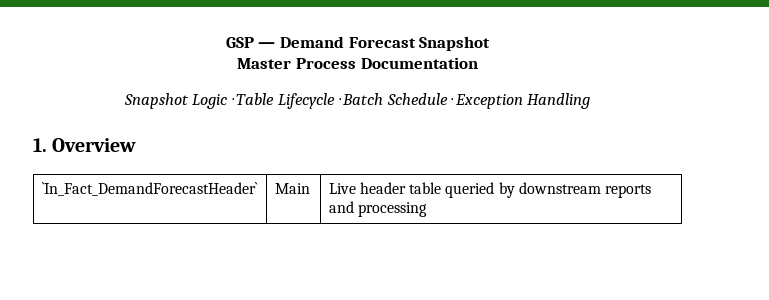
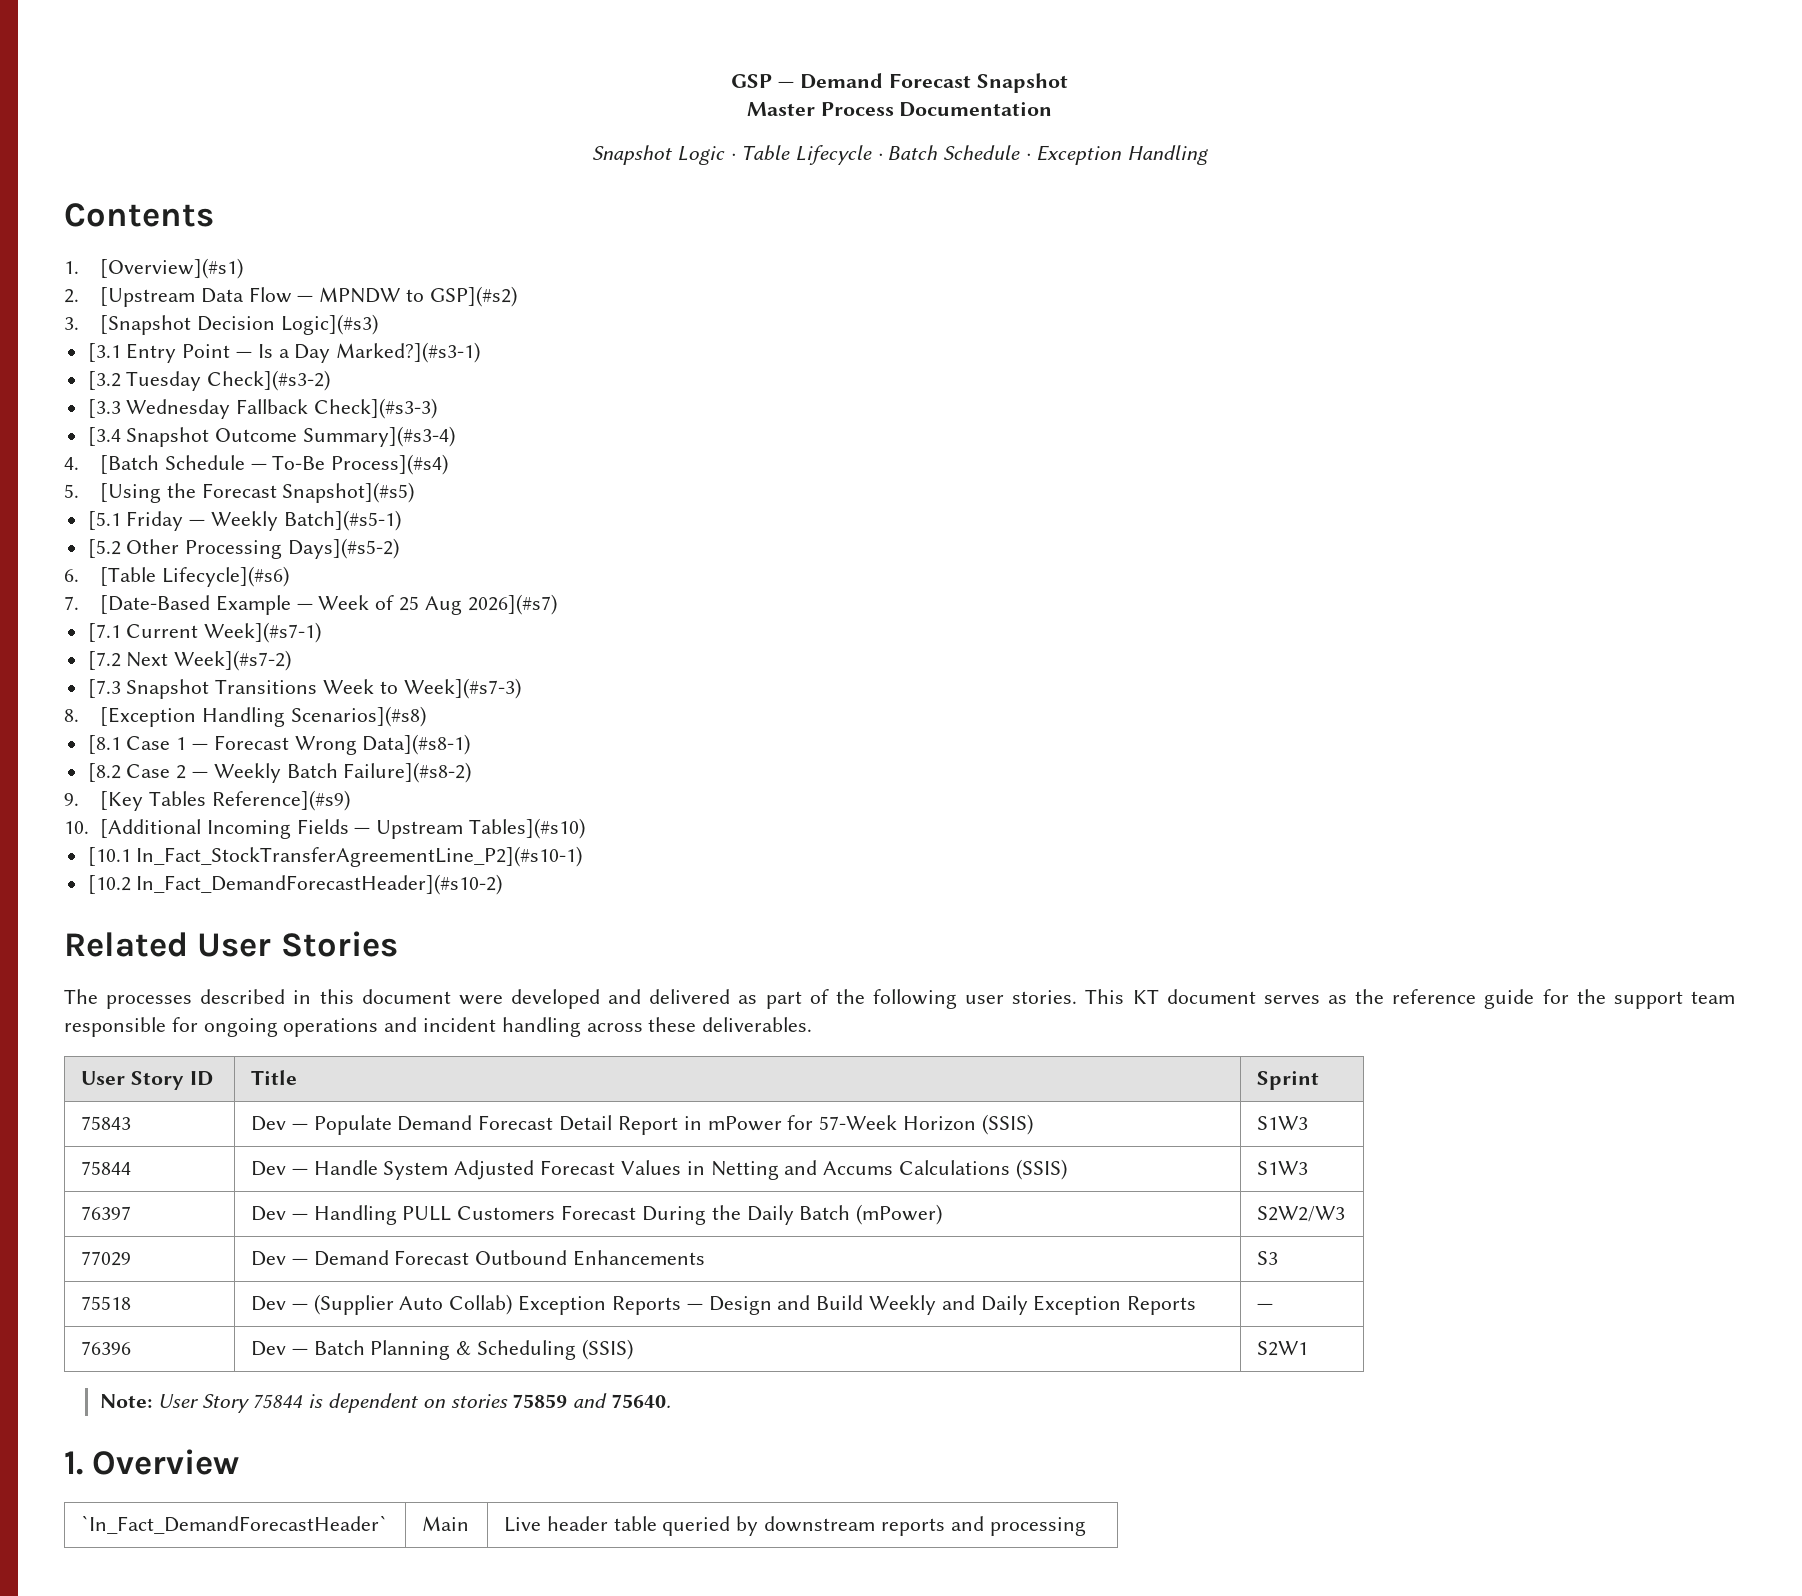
(591, 101) none -> [64,203,214,227] [64,258,244,279] [64,286,517,307] [64,314,378,335] [87,342,481,363] [87,370,331,391] [87,398,438,419] [87,426,456,447] [64,454,449,475] [64,482,415,503] [87,510,401,531] [87,538,400,559] [64,566,289,587] [64,594,557,615] [87,622,322,643] [87,650,292,671] [87,678,521,699] [64,706,426,727] [87,734,471,755] [87,762,472,783] [64,790,350,811] [64,818,586,839] [87,846,583,867] [87,874,503,895] [64,931,398,957] [64,989,1735,1009] [64,1017,813,1037] [81,1071,213,1090] [251,1070,298,1085] [1257,1071,1320,1090] [81,1116,132,1130] [251,1114,1033,1135] [1257,1116,1309,1130] [81,1161,132,1175] [251,1159,1067,1180] [1257,1161,1309,1175] [81,1206,132,1220] [251,1204,943,1225] [1257,1206,1346,1222] [81,1251,132,1266] [251,1250,706,1266] [1257,1251,1279,1265] [81,1296,132,1310] [251,1294,1197,1315] [1257,1303,1274,1310] [81,1341,132,1355] [251,1339,633,1360] [1257,1341,1309,1356] [100,1393,672,1413] // Contents // 1. [Overview](#s1) // 2. [Upstream Data Flow — MPNDW to GSP](#s2) // 3. [Snapshot Decision Logic](#s3) // [3.1 Entry Point — Is a Day Marked?](#s3-1) // [3.2 Tuesday Check](#s3-2) // [3.3 Wednesday Fallback Check](#s3-3) // [3.4 Snapshot Outcome Summary](#s3-4) // 4. [Batch Schedule — To-Be Process](#s4) // 5. [Using the Forecast Snapshot](#s5) // [5.1 Friday — Weekly Batch](#s5-1) // [5.2 Other Processing Days](#s5-2) // 6. [Table Lifecycle](#s6) // 7. [Date-Based Example — Week of 25 Aug 2026](#s7) // [7.1 Current Week](#s7-1) // [7.2 Next Week](#s7-2) // [7.3 Snapshot Transitions Week to Week](#s7-3) // 8. [Exception Handling Scenarios](#s8) // [8.1 Case 1 — Forecast Wrong Data](#s8-1) // [8.2 Case 2 — Weekly Batch Failure](#s8-2) // 9. [Key Tables Reference](#s9) // 10. [Additional Incoming Fields — Upstream Tables](#s10) // [10.1 In_Fact_StockTransferAgreementLine_P2](#s10-1) // [10.2 In_Fact_DemandForecastHeader](#s10-2) // Related User Stories // The processes described in this document were developed and delivered as part of the following user stories. This KT document serves as the reference guide for the support team responsible for ongoing operations and incident handling across these deliverables. // User Story ID | Title | Sprint // 75843 | Dev — Populate Demand Forecast Detail Report in mPower for 57-Week Horizon (SSIS) | S1W3 // 75844 | Dev — Handle System Adjusted Forecast Values in Netting and Accums Calculations (SSIS) | S1W3 // 76397 | Dev — Handling PULL Customers Forecast During the Daily Batch (mPower) | S2W2/W3 // 77029 | Dev — Demand Forecast Outbound Enhancements | S3 // 75518 | Dev — (Supplier Auto Collab) Exception Reports — Design and Build Weekly and Daily Exception Reports | — // 76396 | Dev — Batch Planning & Scheduling (SSIS) | S2W1 // Note: User Story 75844 is dependent on stories 75859 and 75640.

